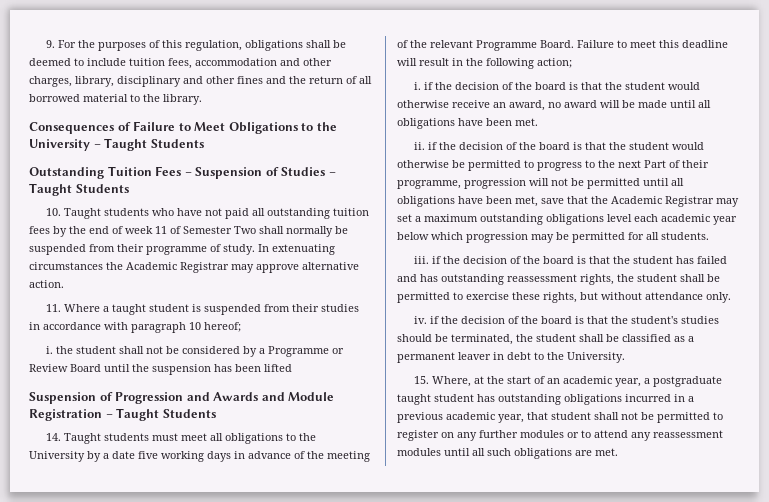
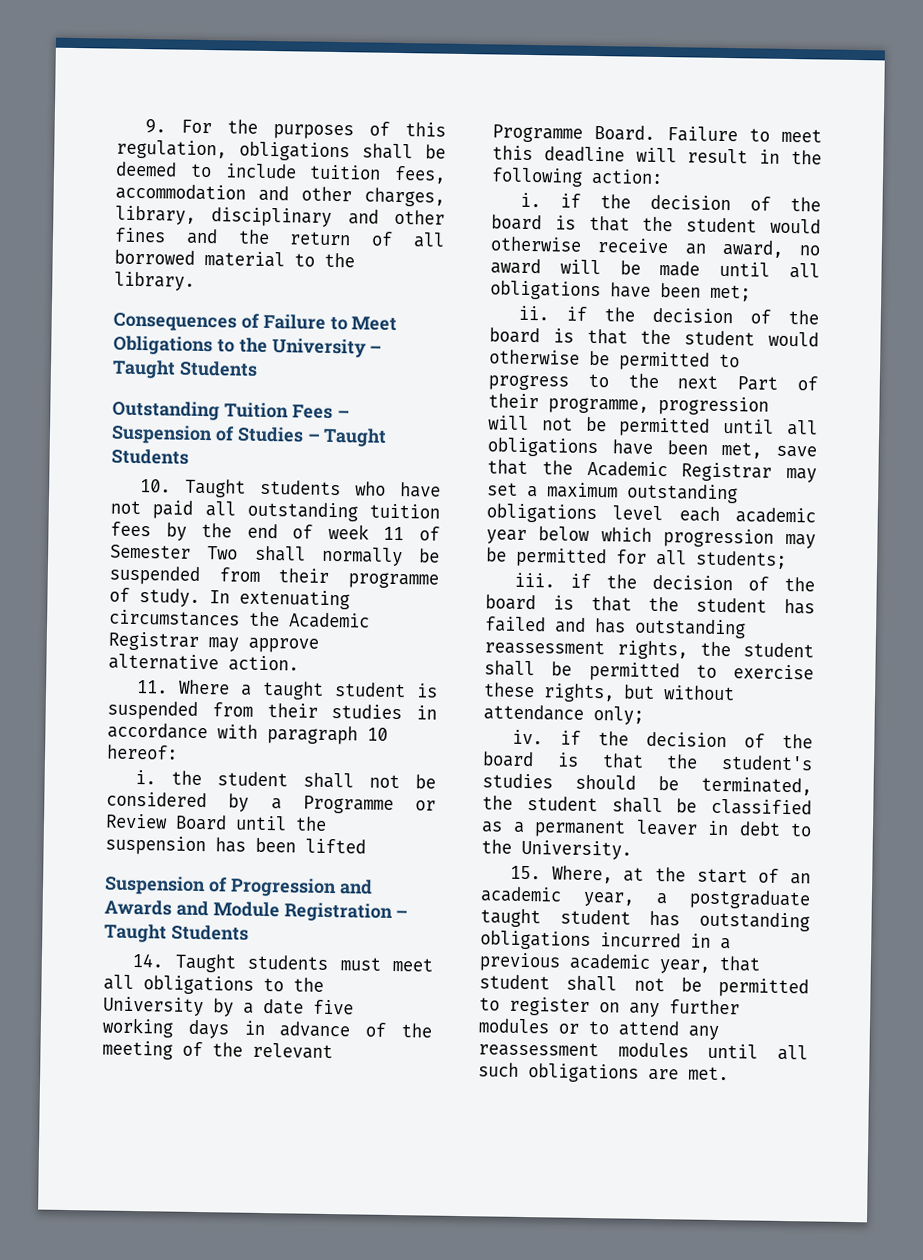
[204,322,241,332] hereof; -> [106,744,178,760] hereof:
[537,58,572,68] action; -> [591,168,663,186] action:
[515,118,538,126] met. -> [710,284,751,302] met;
[661,232,709,240] students. -> [695,550,787,569] students;
[706,292,731,303] only. -> [593,706,644,725] only;

